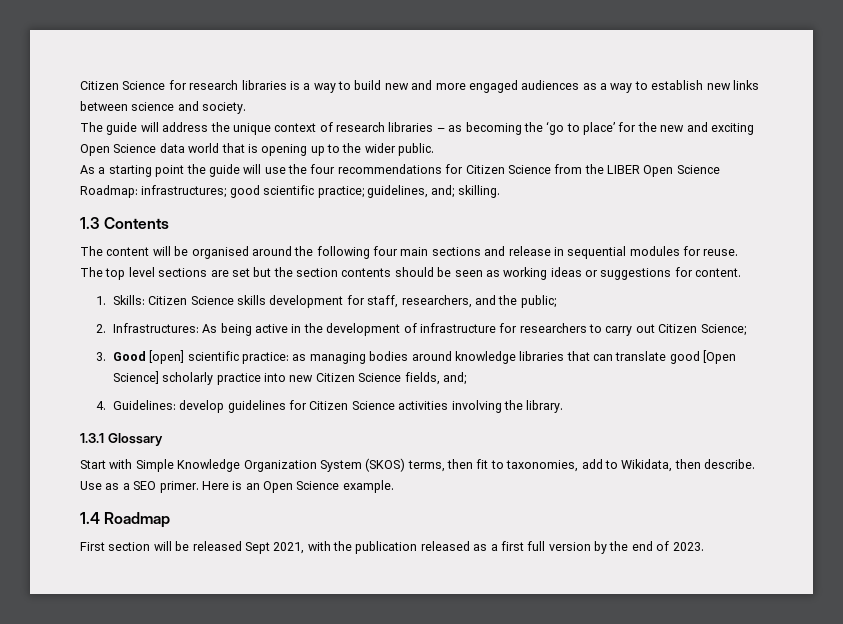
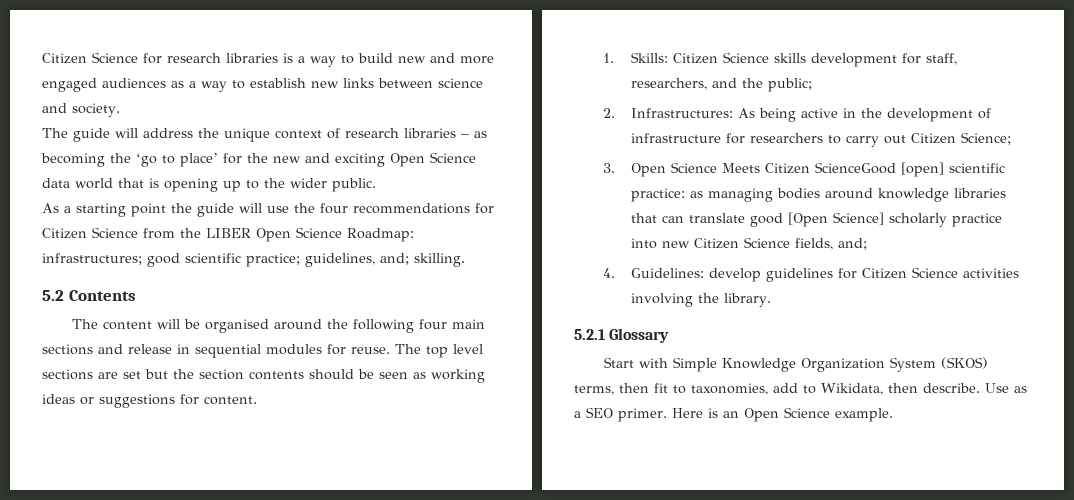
[80,217,100,229] 1.3 -> [42,290,64,301] 5.2
[112,351,146,361] Good -> [631,162,897,177] Open Science Meets Citizen ScienceGood
[80,433,104,443] 1.3.1 -> [574,329,605,340] 5.2.1
[80,512,171,528] [80,541,704,554] // 1.4 Roadmap // First section will be released Sept 2021, with the publication released as a first full version by the end of 2023. -> (893, 415) none

